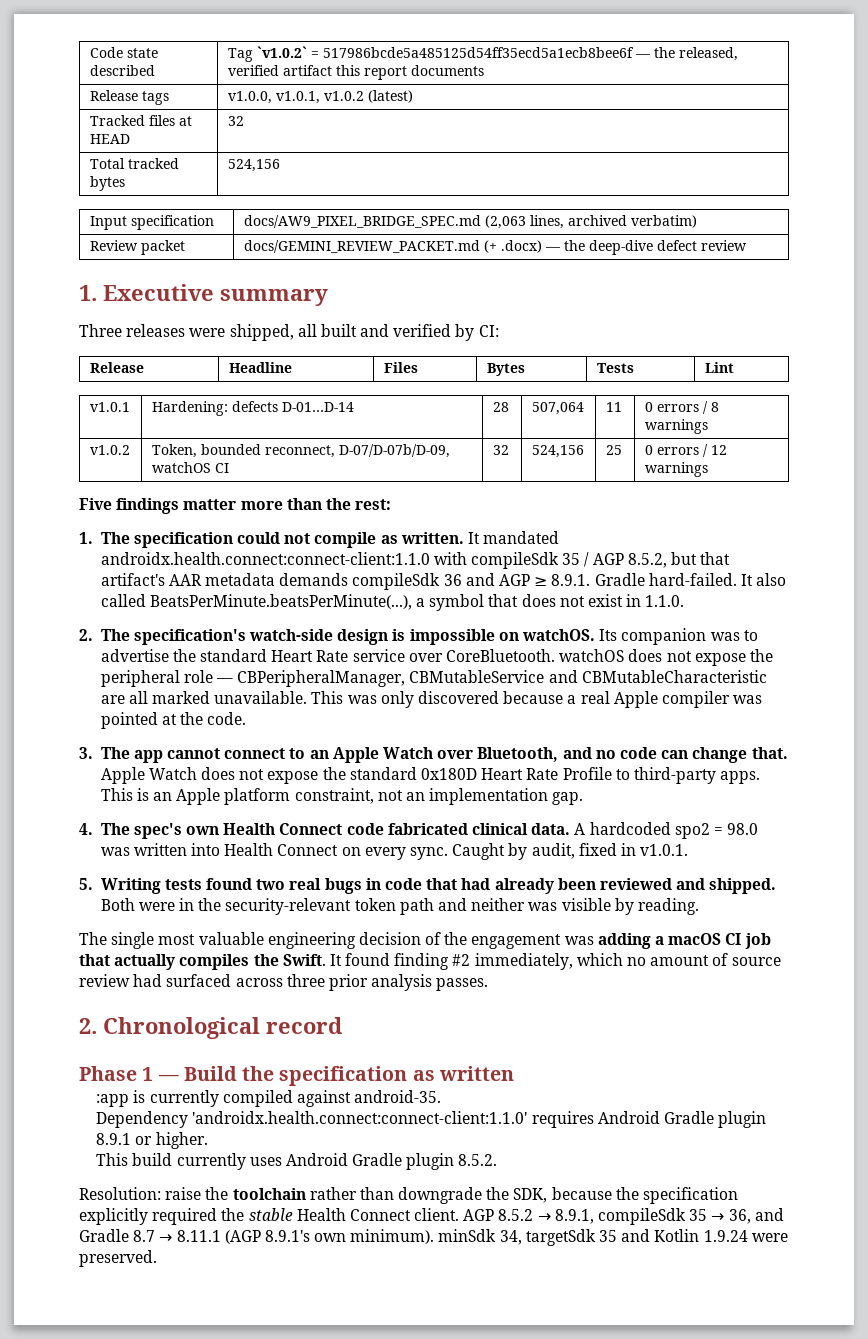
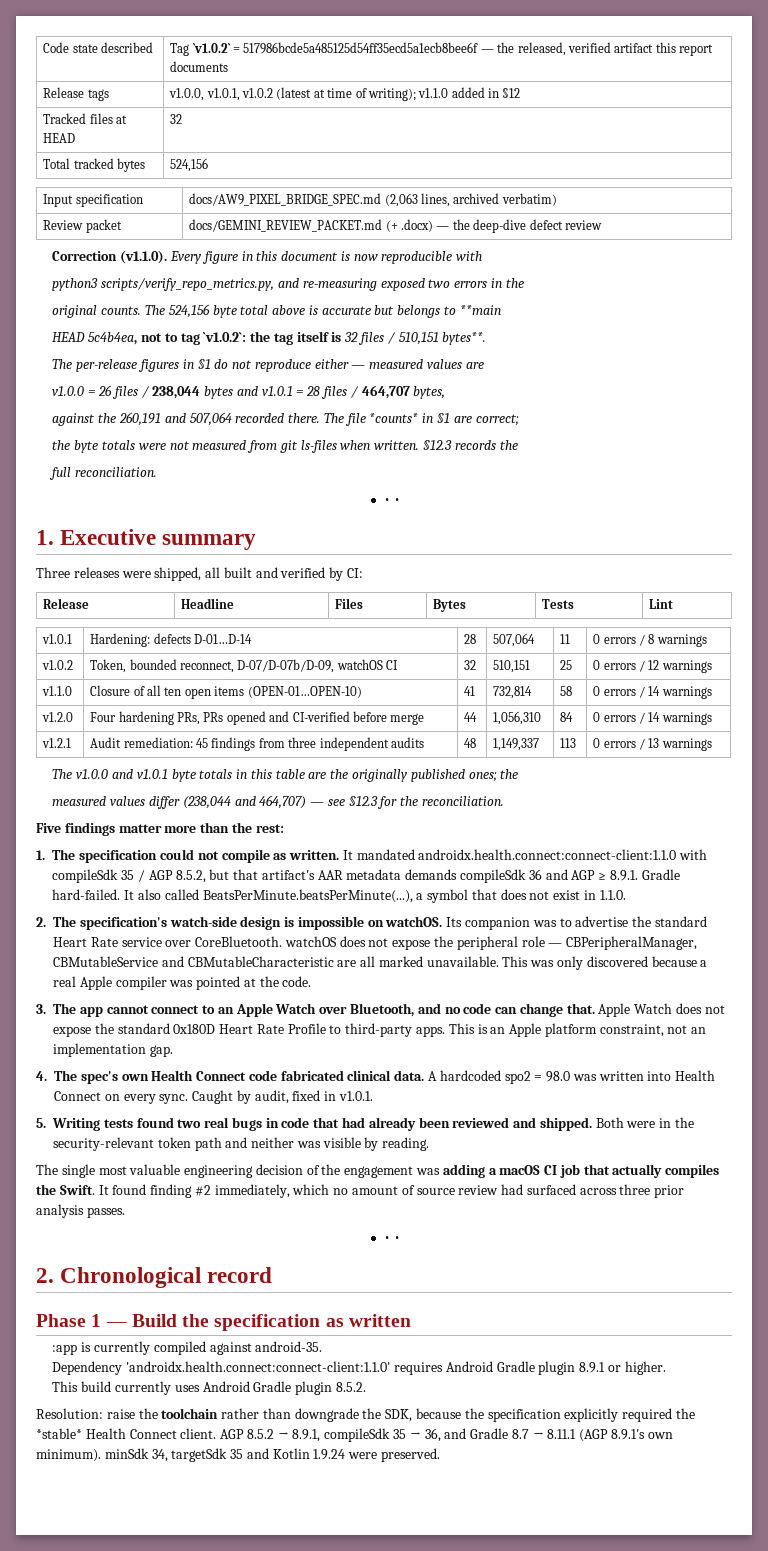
[367,90,413,103] (latest) -> [276,87,521,101] (latest at time of writing); v1.1.0 added in §12
(747, 245) none -> [52,250,483,264] [52,278,524,291] [52,304,501,318] [52,331,487,345] [52,359,484,372] [52,385,446,399] [52,412,519,426] [52,440,518,453] [49,467,158,480] [383,498,400,504] // Correction (v1.1.0). Every figure in this document is now reproducible with // python3 scripts/verify_repo_metrics.py, and re-measuring exposed two errors in the // original counts. The 524,156 byte total above is accurate but belongs to **main // HEAD 5c4b4ea, not to tag `v1.0.2`: the tag itself is 32 files / 510,151 bytes**. // The per-release figures in §1 do not reproduce either — measured values are // v1.0.0 = 26 files / 238,044 bytes and v1.0.1 = 28 files / 464,707 bytes, // against the 260,191 and 507,064 recorded there. The file *counts* in §1 are correct; // the byte totals were not measured from git ls-files when written. §12.3 records the // full reconciliation. // • •
[531,445,584,458] 524,156 -> [493,660,531,673] 510,151
(708, 469) none -> [42,686,73,696] [90,685,362,699] [464,686,476,696] [493,686,533,699] [560,686,573,696] [593,686,712,699] [42,712,74,722] [90,711,425,725] [464,712,478,722] [493,711,542,725] [560,712,574,722] [593,712,712,725] [42,738,72,748] [90,737,424,751] [464,738,477,748] [493,738,540,751] [560,738,577,748] [593,738,712,751] [52,769,519,782] [52,795,504,809] // v1.1.0 | Closure of all ten open items (OPEN-01…OPEN-10) | 41 | 732,814 | 58 | 0 errors / 14 warnings // v1.2.0 | Four hardening PRs, PRs opened and CI-verified before merge | 44 | 1,056,310 | 84 | 0 errors / 14 warnings // v1.2.1 | Audit remediation: 45 findings from three independent audits | 48 | 1,149,337 | 113 | 0 errors / 13 warnings // The v1.0.0 and v1.0.1 byte totals in this table are the originally published ones; the // measured values differ (238,044 and 464,707) — see §12.3 for the reconciliation.
(489, 984) none -> [383,1236,400,1242] // • •
[248,1208,293,1221] stable -> [36,1428,82,1439] *stable*

